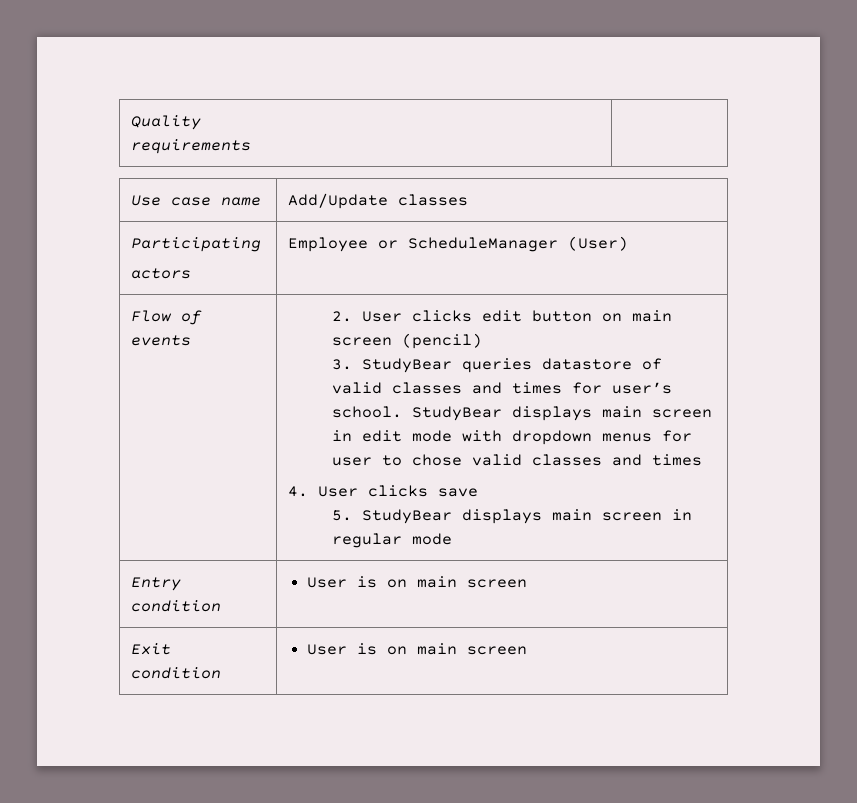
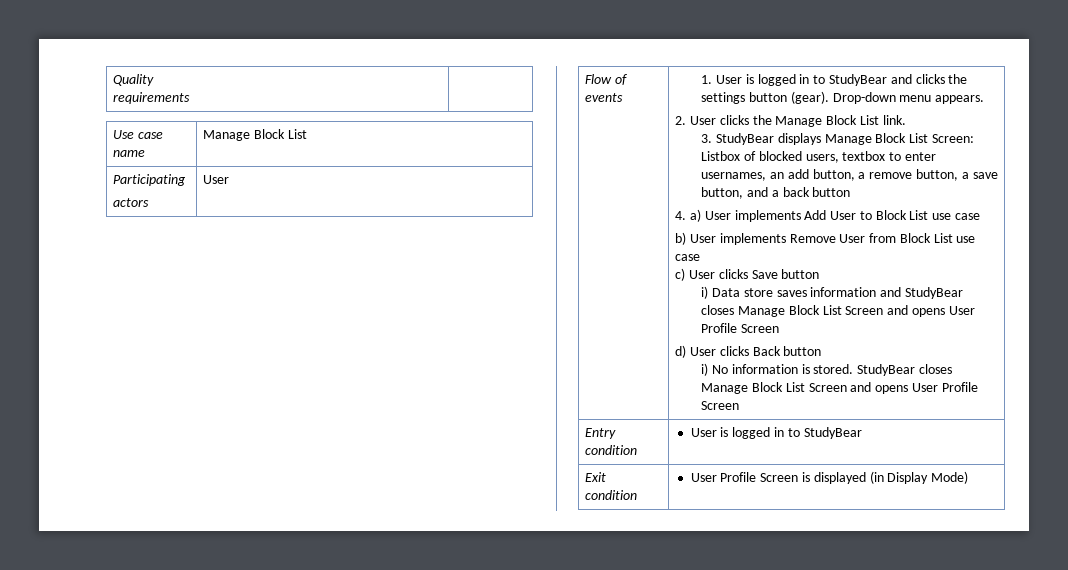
[288,193,469,209] Add/Update classes -> [203,129,307,141] Manage Block List
[288,236,629,252] Employee or ScheduleManager (User) -> [203,175,230,184] User
[332,310,673,322] [332,333,483,349] [332,358,663,373] [332,382,673,394] [332,406,713,421] [332,430,693,445] [332,454,703,466] [288,485,479,497] [332,509,693,524] [332,533,453,548] 2. User clicks edit button on main screen (pencil) // 3. StudyBear queries datastore of valid classes and times for user’s school. StudyBear displays main screen in edit mode with dropdown menus for user to chose valid classes and times // 4. User clicks save // 5. StudyBear displays main screen in regular mode -> [701,74,968,86] [701,91,985,104] [675,115,906,127] [701,133,974,145] [701,151,936,163] [701,169,998,181] [701,187,851,199] [675,209,980,222] [675,232,976,245] [675,254,701,261] [675,268,820,281] [701,286,963,299] [701,305,975,317] [701,323,780,333] [675,345,822,358] [701,363,952,376] [701,382,978,394] [701,401,740,410] 1. User is logged in to StudyBear and clicks the settings button (gear). Drop-down menu appears. // 2. User clicks the Manage Block List link. // 3. StudyBear displays Manage Block List Screen: Listbox of blocked users, textbox to enter usernames, an add button, a remove button, a save button, and a back button // 4. a) User implements Add User to Block List use case // b) User implements Remove User from Block List use case // c) User clicks Save button // i) Data store saves information and StudyBear closes Manage Block List Screen and opens User Profile Screen // d) User clicks Back button // i) No information is stored. StudyBear closes Manage Block List Screen and opens User Profile Screen
[386,576,527,588] on main screen -> [732,427,862,439] logged in to StudyBear
[356,643,527,655] is on main screen -> [720,471,969,484] Profile Screen is displayed (in Display Mode)

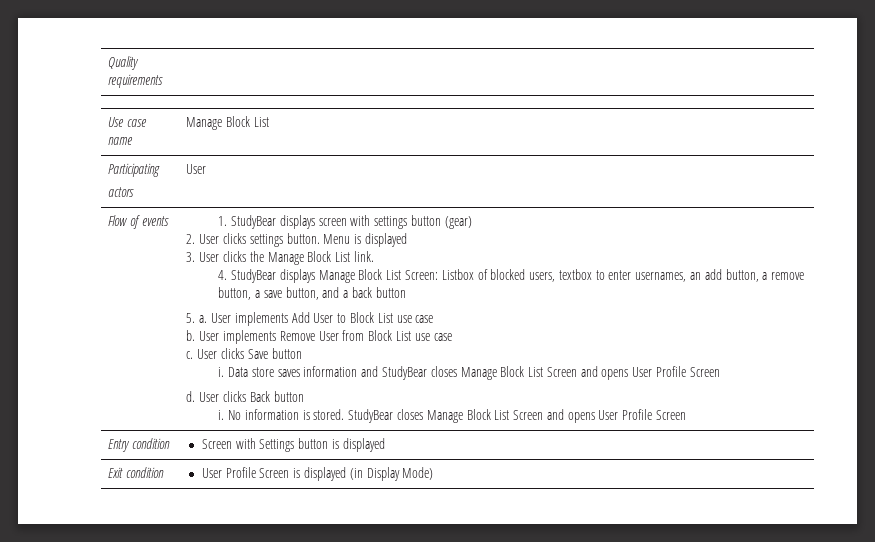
[716,74,968,86] [701,91,985,104] [675,116,687,125] User is logged in to StudyBear and clicks the settings button (gear). Drop-down menu appears. // 2. -> [231,215,472,229] [186,233,407,247] [186,252,196,262] StudyBear displays screen with settings button (gear) // 2. User clicks settings button. Menu is displayed // 3.
[701,134,713,143] 3. -> [218,270,228,280] 4.
[675,209,701,222] 4. a) -> [186,313,208,323] 5. a.
[675,232,687,245] b) -> [186,330,196,341] b.
[675,268,686,281] c) -> [186,351,194,359] c.
[701,286,709,299] i) -> [218,367,225,377] i.
[675,345,687,358] d) -> [186,391,196,402] d.
[701,363,709,376] i) -> [218,410,225,420] i.
[690,427,862,439] User is logged in to StudyBear -> [201,438,385,452] Screen with Settings button is displayed

